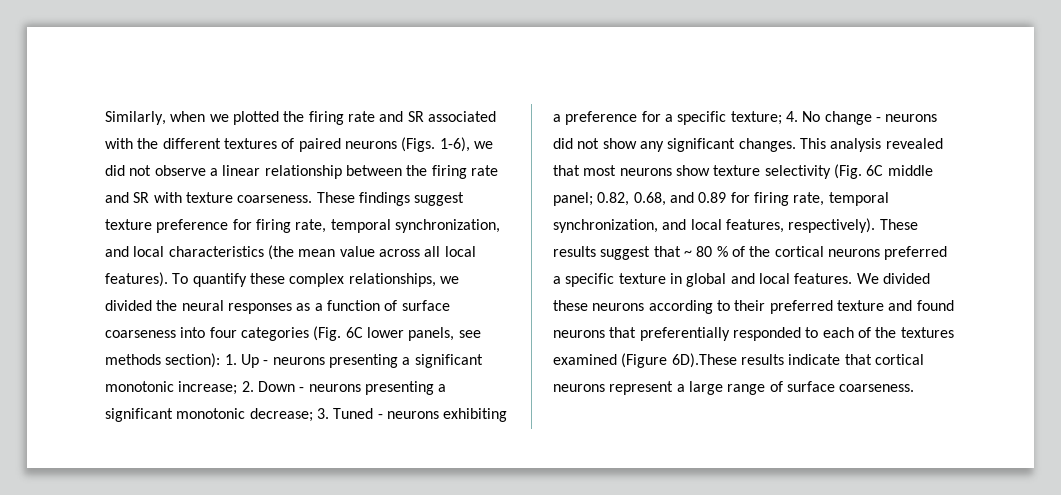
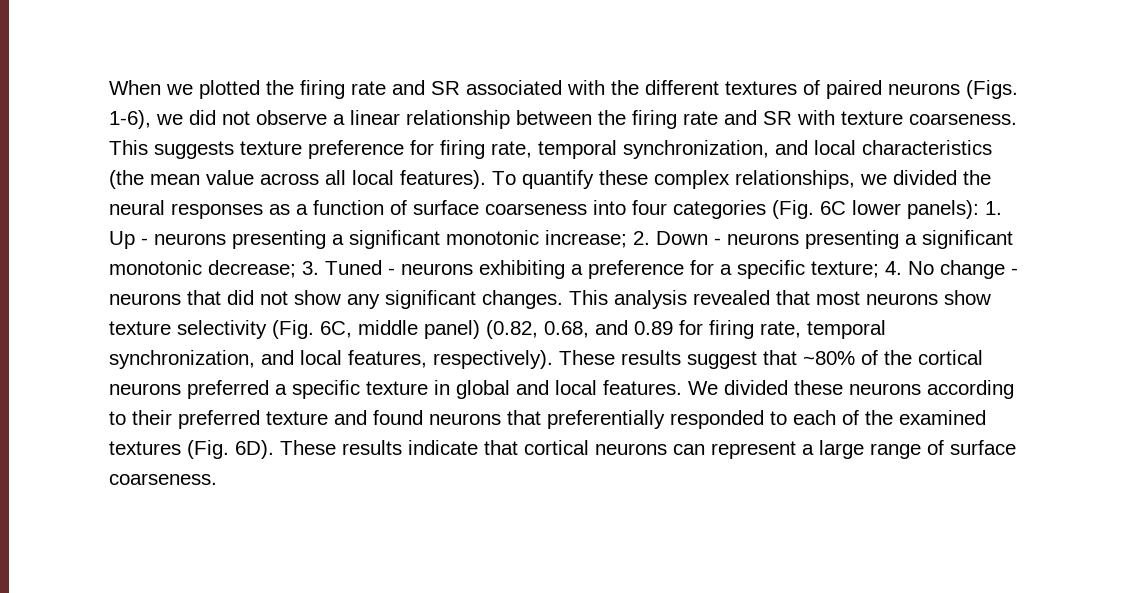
[105,111,206,125] Similarly, when -> [109,80,161,95] When
[316,192,465,206] These findings suggest -> [109,140,234,159] This suggests
[408,327,481,341] [105,353,221,368] panels, see methods section): -> [907,200,979,219] panels):
(938, 118) none -> [187,290,221,305] that
[866,165,933,176] [553,192,630,206] 6C middle panel; 0.82, -> [320,320,538,339] 6C, middle panel) (0.82,
[683,246,728,257] ~ 80 % -> [803,351,855,365] ~80%
[900,327,954,338] [553,353,737,368] textures examined (Figure 6D).These -> [899,410,986,425] [109,440,336,459] examined textures (Fig. 6D). These
(605, 388) none -> [673,444,705,455] can

